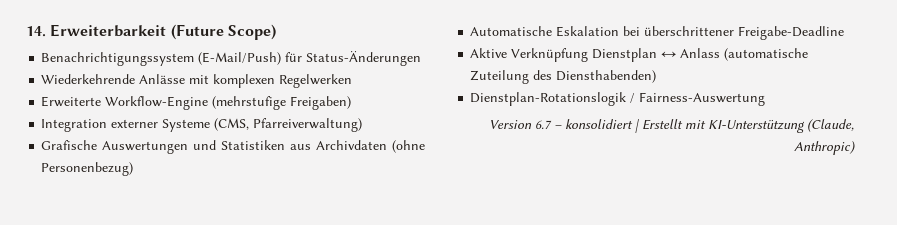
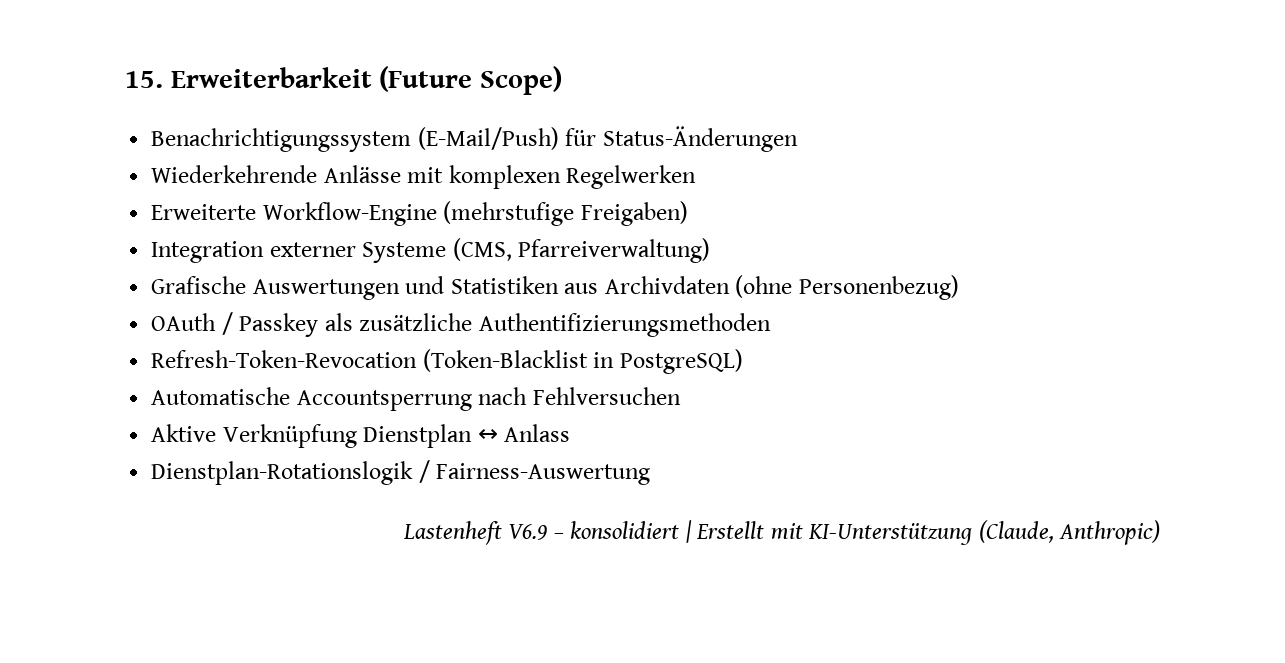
[26,26,46,37] 14. -> [125,71,163,88] 15.
[470,26,845,40] Automatische Eskalation bei überschrittener Freigabe-Deadline -> [151,312,771,337] [151,349,743,374] [151,387,681,411] OAuth / Passkey als zusätzliche Authentifizierungsmethoden // Refresh-Token-Revocation (Token-Blacklist in PostgreSQL) // Automatische Accountsperrung nach Fehlversuchen
[724,48,809,61] [470,70,657,84] (automatische Zuteilung des Diensthabenden) -> (571, 433) none
[489,120,552,129] Version 6.7 -> [402,521,548,545] Lastenheft V6.9

